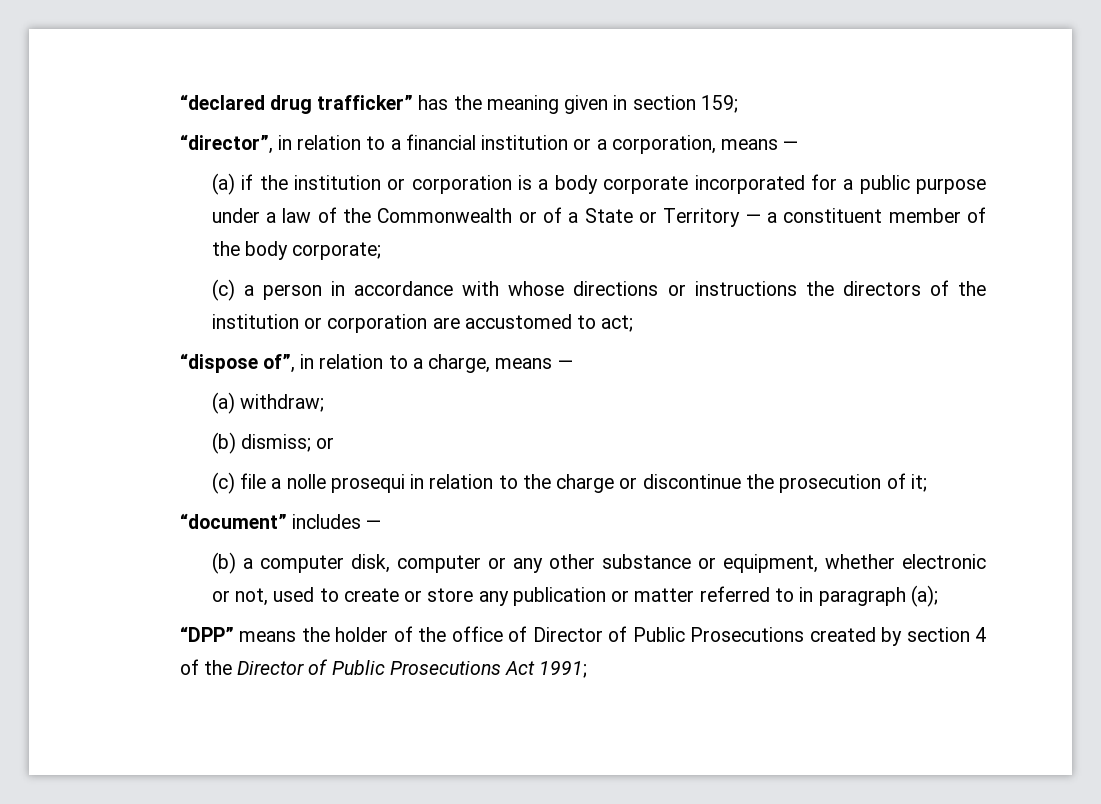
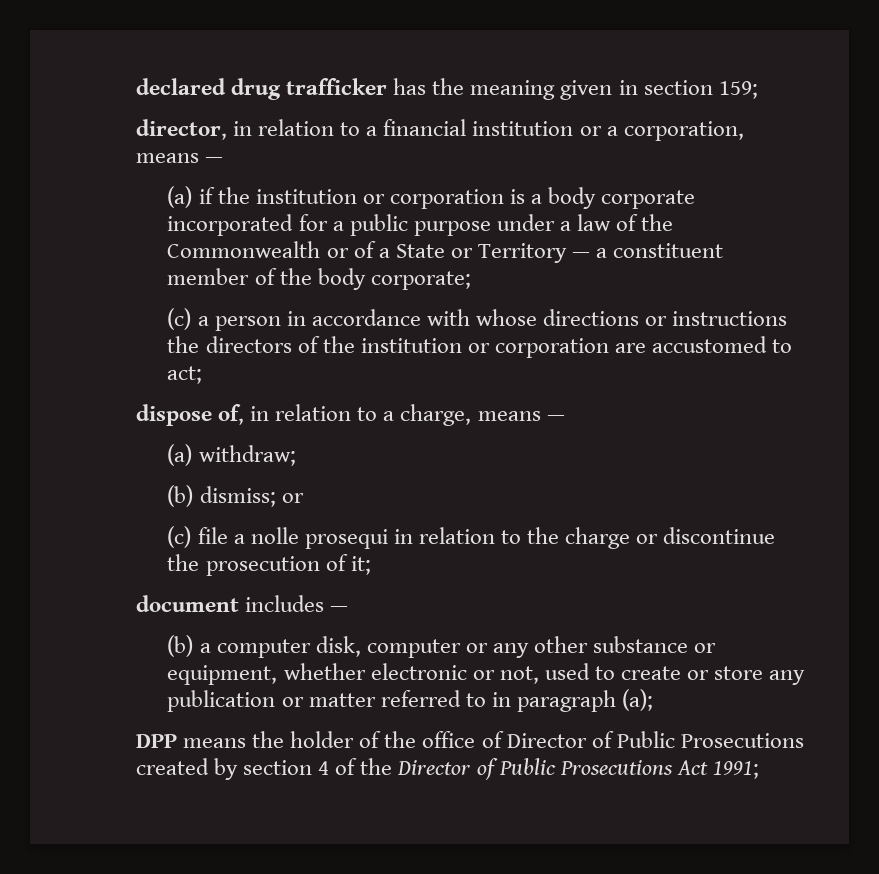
[179,94,414,114] “declared drug trafficker” -> [135,78,388,100] declared drug trafficker
[179,134,273,154] “director”, -> [135,119,227,140] director,
[179,353,295,373] “dispose of”, -> [135,404,245,426] dispose of,
[179,513,287,529] “document” -> [135,595,239,612] document
[179,626,234,642] “DPP” -> [135,734,177,748] DPP

